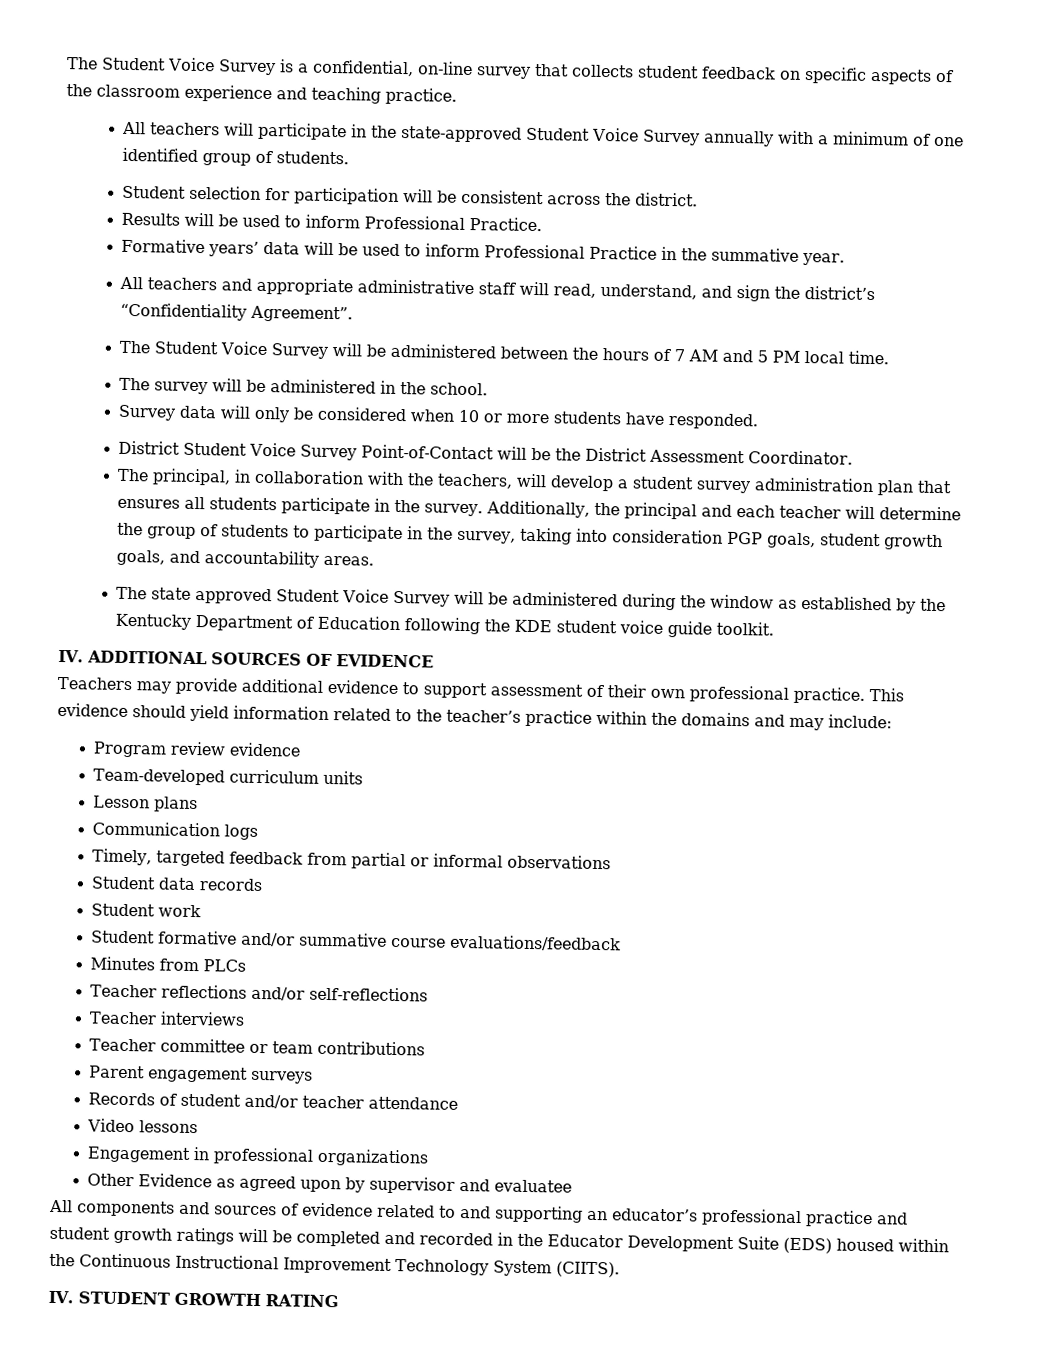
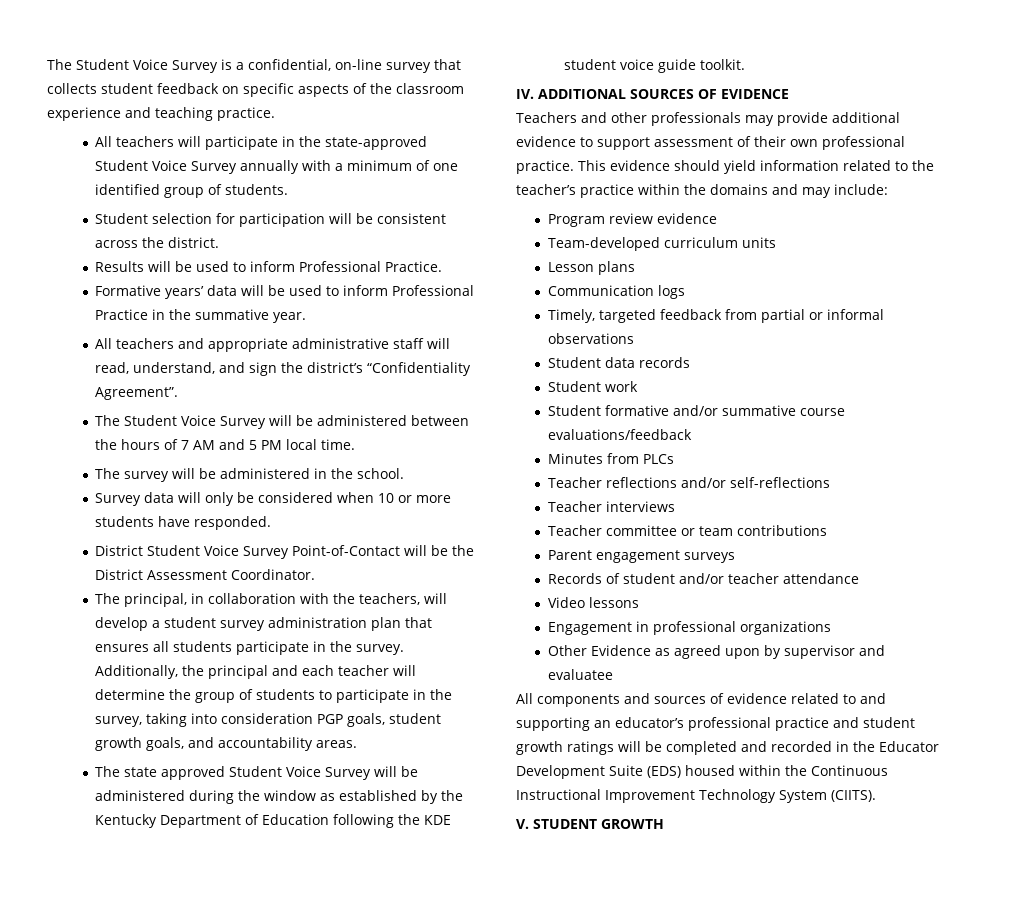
(133, 683) none -> [580,112,741,126] and other professionals
[48,1290,74,1304] IV. -> [516,819,529,829] V.
[264,1294,339,1308] RATING -> (664, 824) none

